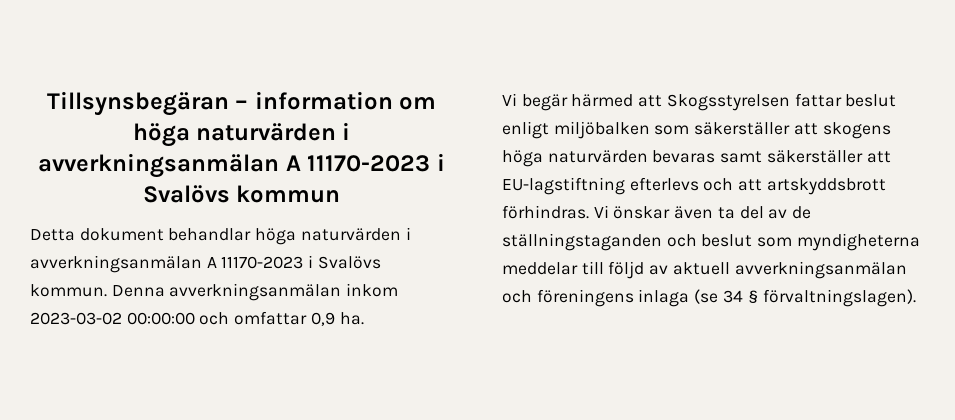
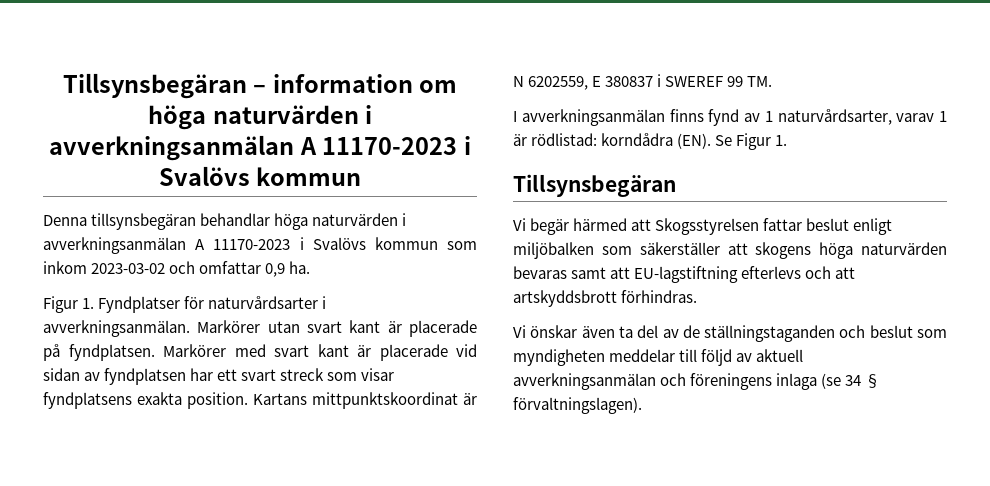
[30,228,164,241] Detta dokument -> [43,213,197,230] Denna tillsynsbegäran
[30,283,342,301] kommun. Denna avverkningsanmälan -> [374,237,478,250] kommun som
[126,312,195,325] 00:00:00 -> (166, 268) none
(364, 318) none -> [43,296,327,313] [43,320,477,337] [43,344,477,361] [43,368,395,385] [43,392,477,409] [513,74,773,90] [513,109,947,126] [513,133,788,150] [513,174,676,197] // Figur 1. Fyndplatser för naturvårdsarter i avverkningsanmälan. Markörer utan svart kant är placerade på fyndplatsen. Markörer med svart kant är placerade vid sidan av fyndplatsen har ett svart streck som visar fyndplatsens exakta position. Kartans mittpunktskoordinat är N 6202559, E 380837 i SWEREF 99 TM. // I avverkningsanmälan finns fynd av 1 naturvårdsarter, varav 1 är rödlistad: korndådra (EN). Se Figur 1. // Tillsynsbegäran
[766,150,863,163] säkerställer -> (607, 273) none
(589, 212) none -> (698, 296) //
[796,233,920,251] myndigheterna -> [513,349,605,366] myndigheten

